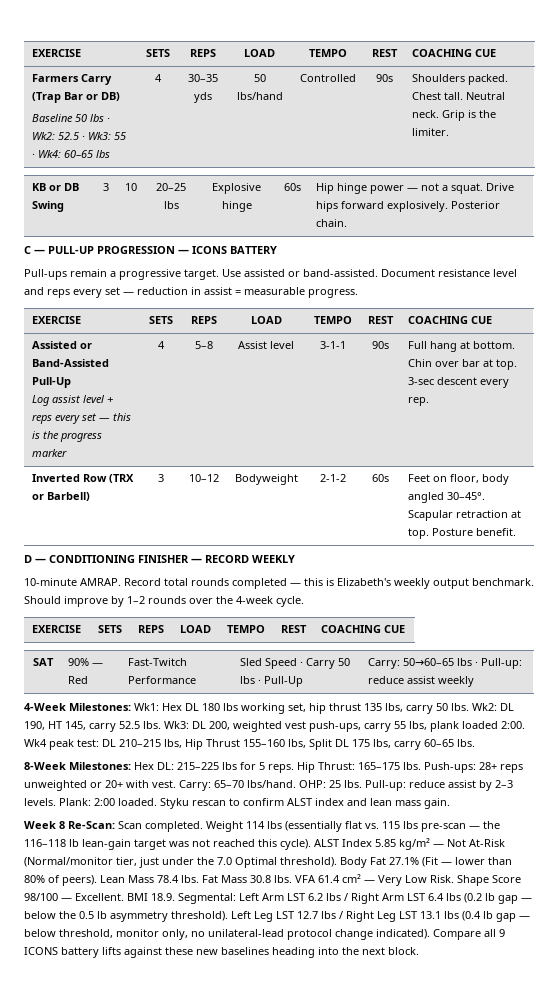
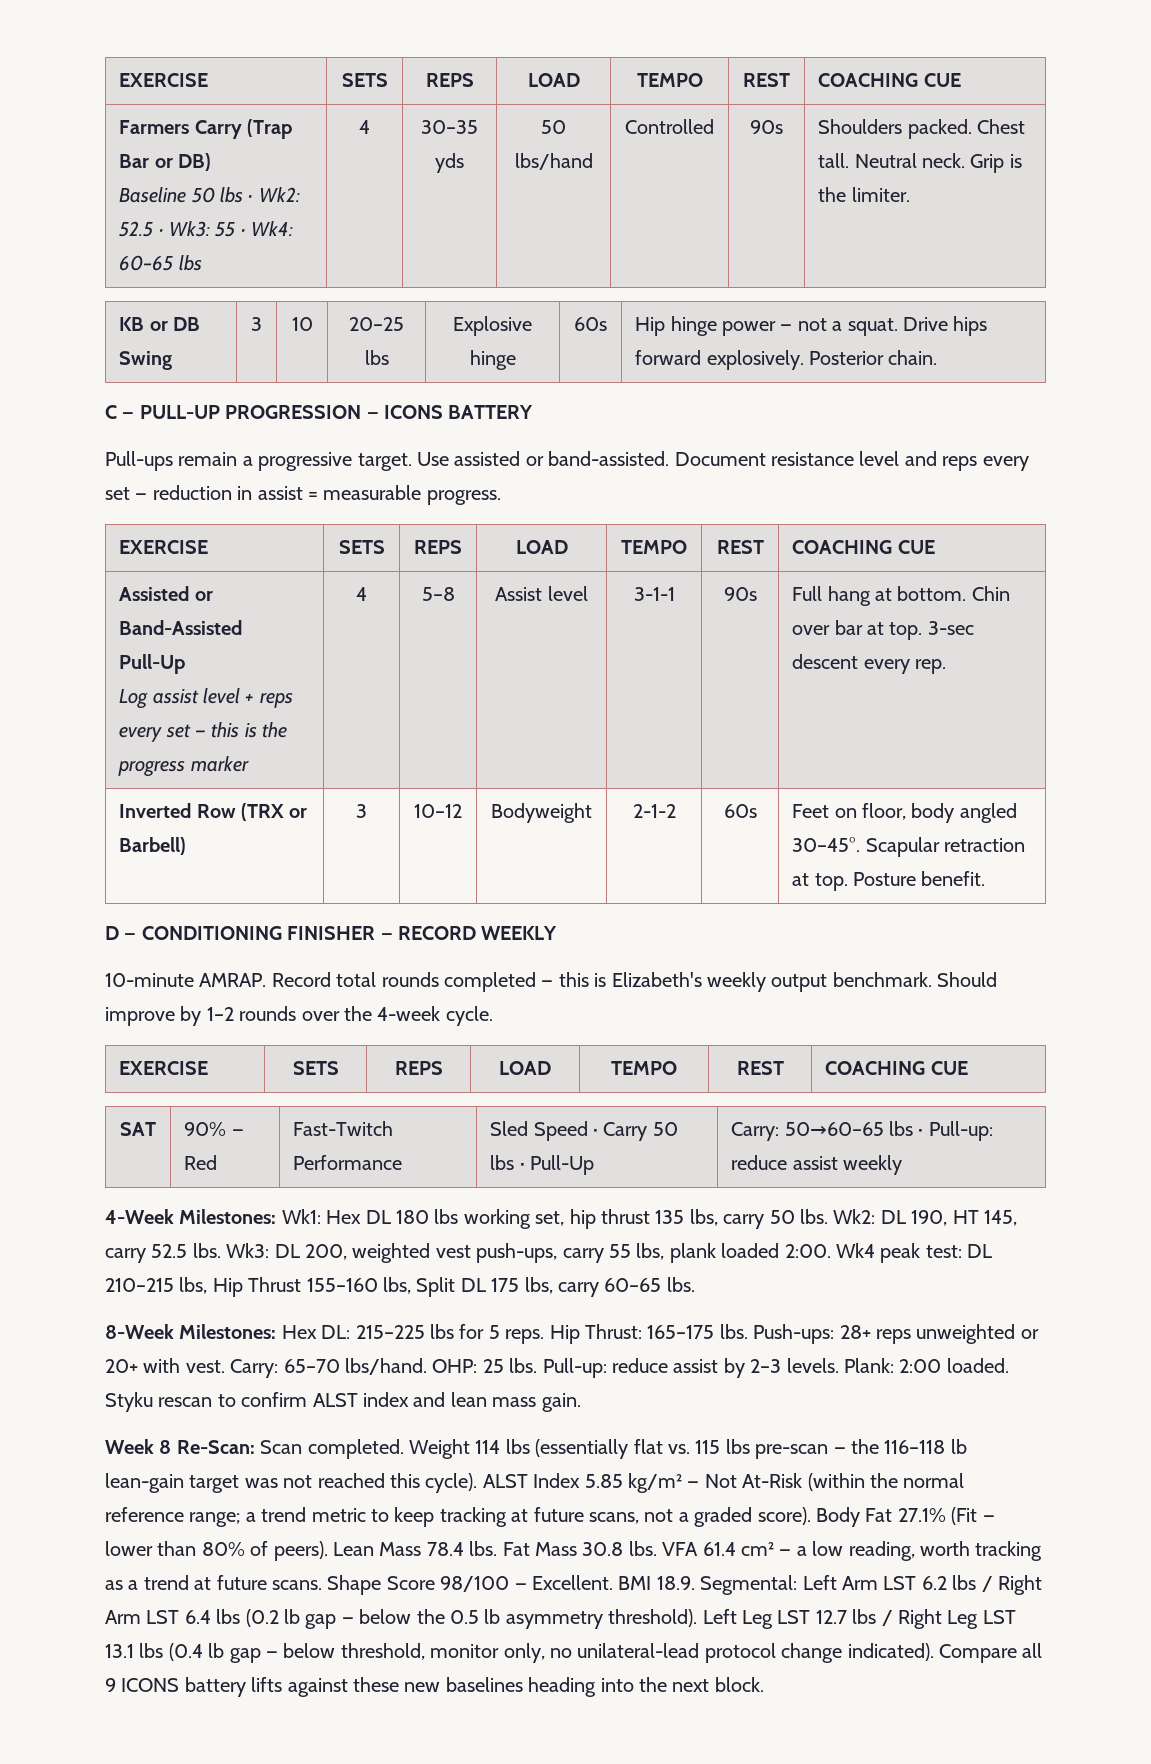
[24,857,337,868] (Normal/monitor tier, just under the 7.0 Optimal threshold). -> [807,1473,965,1491] [105,1507,811,1527] (within the normal reference range; a trend metric to keep tracking at future scans, not a graded score).
[378,875,454,886] Very Low Risk. -> [796,1541,1043,1561] [105,1575,322,1590] a low reading, worth tracking as a trend at future scans.

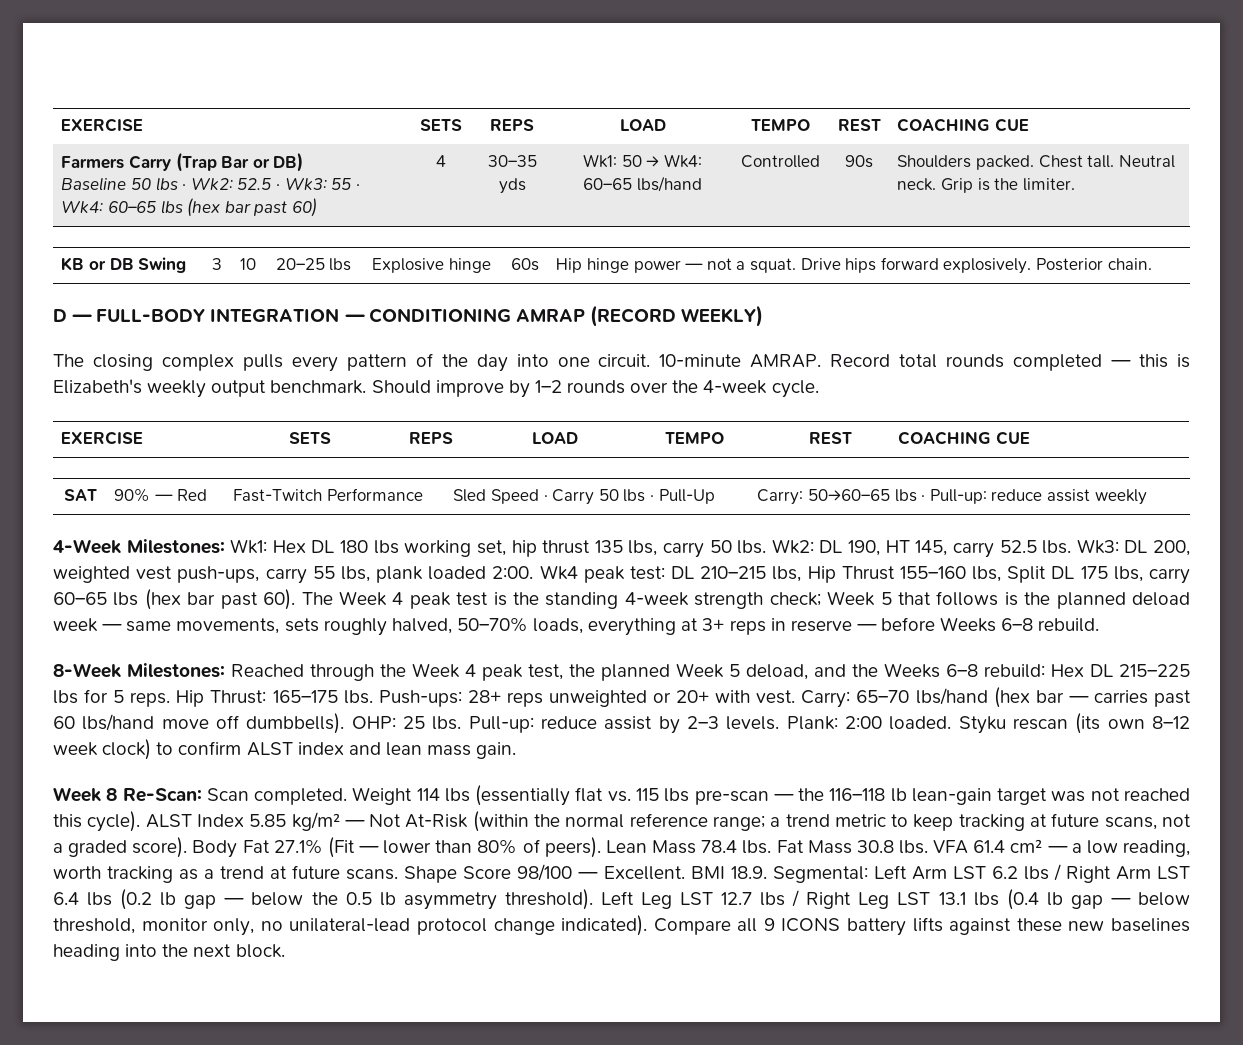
(202, 263) none -> [187,198,317,217] (hex bar past 60)
[541,120,566,134] 50 -> [583,154,702,168] [583,178,633,190] Wk1: 50 → Wk4: 60–65
[105,405,534,419] [105,451,1029,471] [105,485,501,505] [119,540,209,554] [338,540,385,554] [414,540,462,554] [515,540,568,554] [621,540,687,554] [716,540,764,554] [792,540,935,554] [119,586,213,601] [119,620,243,635] [119,654,186,674] [119,688,293,709] [119,722,288,742] [118,756,249,777] [356,587,367,601] [421,587,455,601] [495,586,588,601] [633,587,675,601] [723,587,757,601] [792,586,1010,606] [792,620,974,640] [792,654,946,674] [119,803,308,821] [119,837,187,855] [356,804,367,818] [414,804,462,818] [491,803,592,823] [632,804,676,818] [723,804,757,818] [792,803,1017,823] [792,837,1025,857] [792,871,986,891] [105,926,558,940] C — PULL-UP PROGRESSION — ICONS BATTERY // Pull-ups remain a progressive target. Use assisted or band-assisted. Document resistance level and reps every set — reduction in assist = measurable progress. // EXERCISE | SETS | REPS | LOAD | TEMPO | REST | COACHING CUE // Assisted or Band-Assisted Pull-Up // Log assist level + reps every set — this is the progress marker | 4 | 5–8 | Assist level | 3-1-1 | 90s | Full hang at bottom. Chin over bar at top. 3-sec descent every rep. // Inverted Row (TRX or Barbell) | 3 | 10–12 | Bodyweight | 2-1-2 | 60s | Feet on floor, body angled 30–45°. Scapular retraction at top. Posture benefit. // D — CONDITIONING FINISHER — RECORD WEEKLY // -> [53,305,764,327] [53,353,651,372] D — FULL-BODY INTEGRATION — CONDITIONING AMRAP (RECORD WEEKLY) // The closing complex pulls every pattern of the day into one circuit.
[666,1277,695,1292] [105,1324,351,1339] lbs. // 8-Week Milestones: Hex DL: -> [113,589,1190,610] [53,617,1100,636] [53,663,1113,681] lbs (hex bar past 60). The Week 4 peak test is the standing 4-week strength check; Week 5 that follows is the planned deload week — same movements, sets roughly halved, 50–70% loads, everything at 3+ reps in reserve — before Weeks 6–8 rebuild. // 8-Week Milestones: Reached through the Week 4 peak test, the planned Week 5 deload, and the Weeks 6–8 rebuild: Hex DL
[345,1358,427,1375] lbs/hand. -> [915,687,1191,708] [53,713,345,734] lbs/hand (hex bar — carries past 60 lbs/hand move off dumbbells).
(213, 1402) none -> [1075,713,1191,734] [53,739,152,760] (its own 8–12 week clock)

